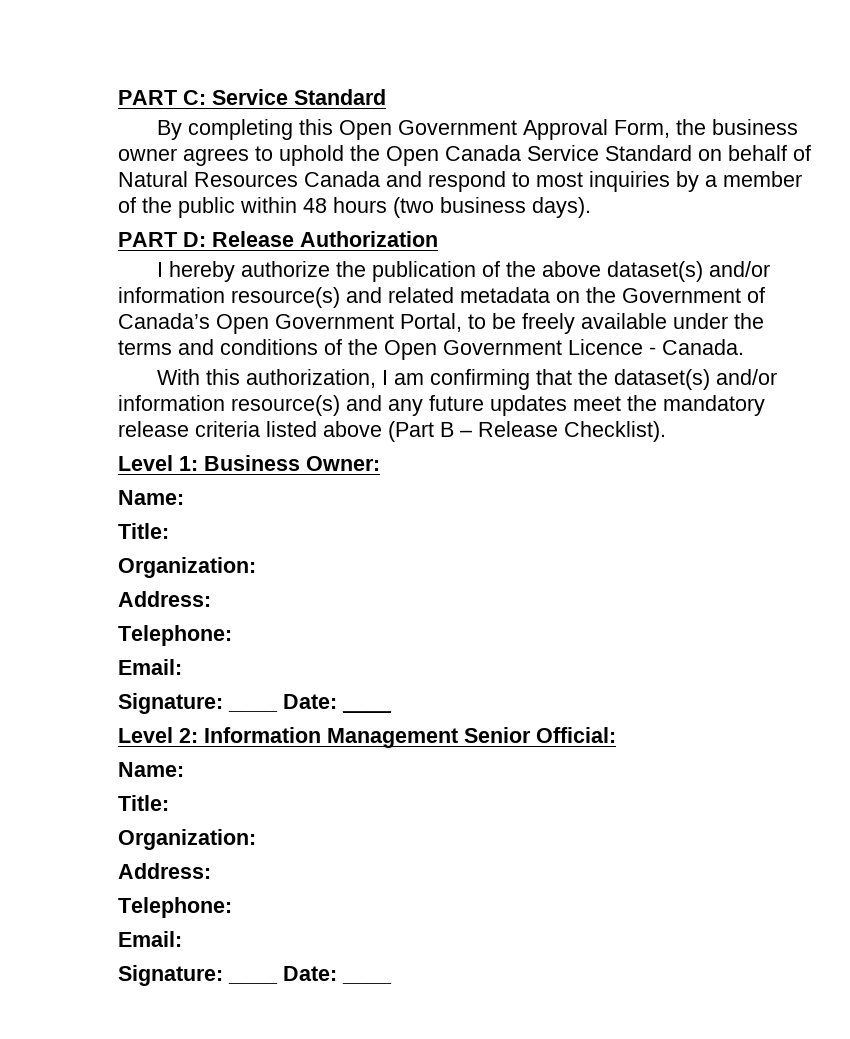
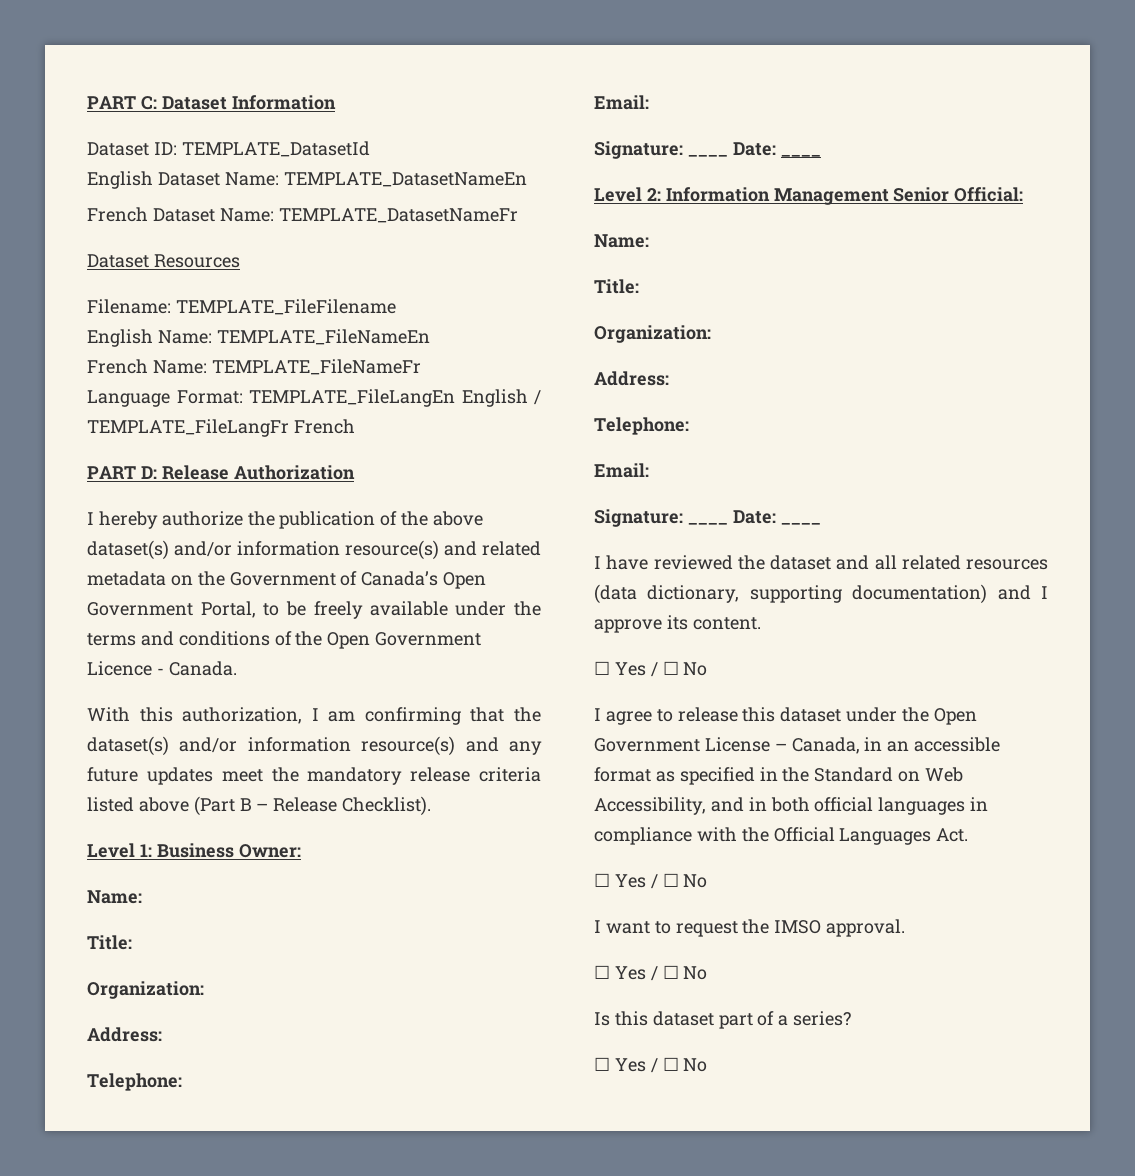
[212,89,386,105] [157,119,799,140] [118,145,811,166] [118,171,802,192] [118,197,591,218] Service Standard // By completing this Open Government Approval Form, the business owner agrees to uphold the Open Canada Service Standard on behalf of Natural Resources Canada and respond to most inquiries by a member of the public within 48 hours (two business days). -> [161,95,336,110] [87,141,370,157] [87,171,527,189] [87,207,518,223] [87,254,240,268] [87,299,396,315] [87,329,430,347] [87,359,421,375] [87,389,541,407] [87,419,355,437] Dataset Information // Dataset ID: TEMPLATE_DatasetId // English Dataset Name: TEMPLATE_DatasetNameEn // French Dataset Name: TEMPLATE_DatasetNameFr // Dataset Resources // Filename: TEMPLATE_FileFilename // English Name: TEMPLATE_FileNameEn // French Name: TEMPLATE_FileNameFr // Language Format: TEMPLATE_FileLangEn English / TEMPLATE_FileLangFr French
(392, 982) none -> [594,555,1048,570] [594,584,1048,604] [594,615,761,633] [594,661,708,677] [594,707,977,725] [594,737,1001,754] [594,767,964,785] [594,797,989,815] [594,827,969,845] [594,873,708,889] [594,919,906,937] [594,965,708,981] [594,1011,852,1029] [594,1057,708,1073] // I have reviewed the dataset and all related resources (data dictionary, supporting documentation) and I approve its content. // ☐ Yes / ☐ No // I agree to release this dataset under the Open Government License – Canada, in an accessible format as specified in the Standard on Web Accessibility, and in both official languages in compliance with the Official Languages Act. // ☐ Yes / ☐ No // I want to request the IMSO approval. // ☐ Yes / ☐ No // Is this dataset part of a series? // ☐ Yes / ☐ No

